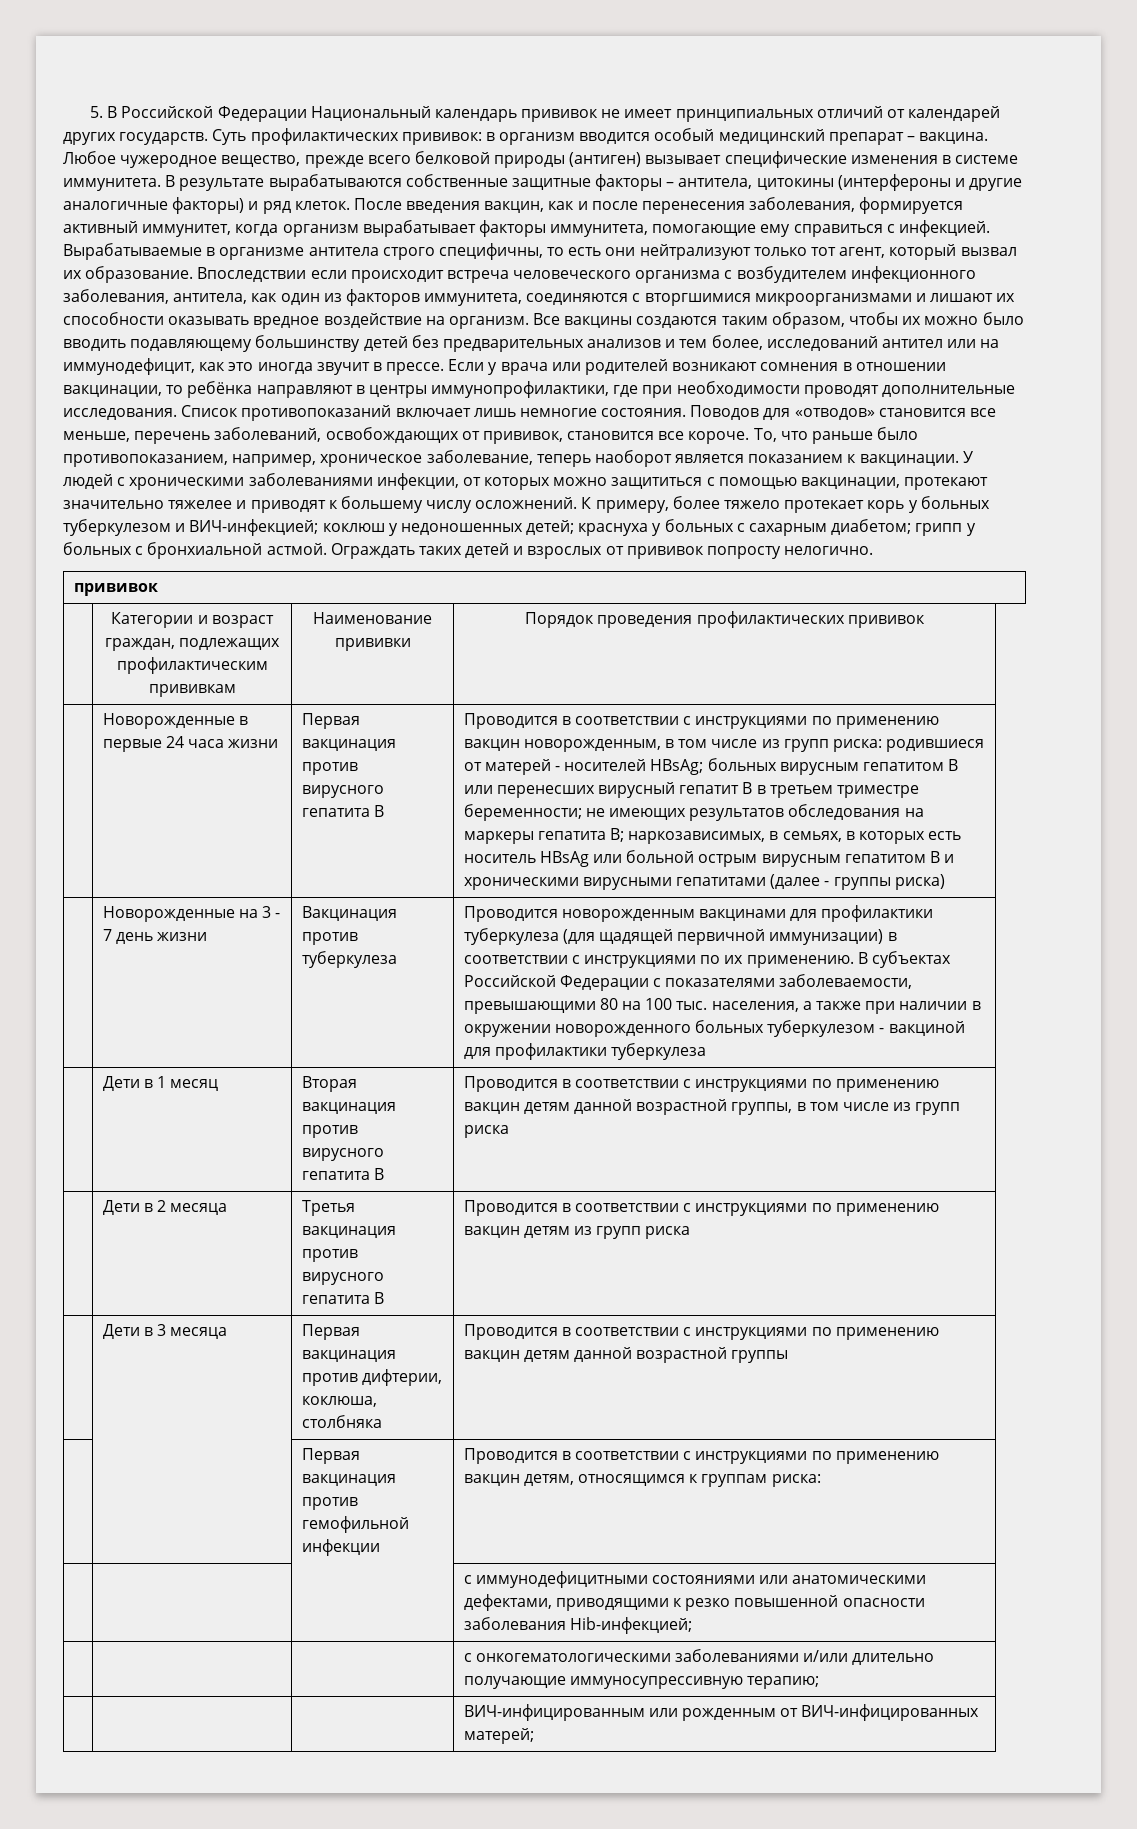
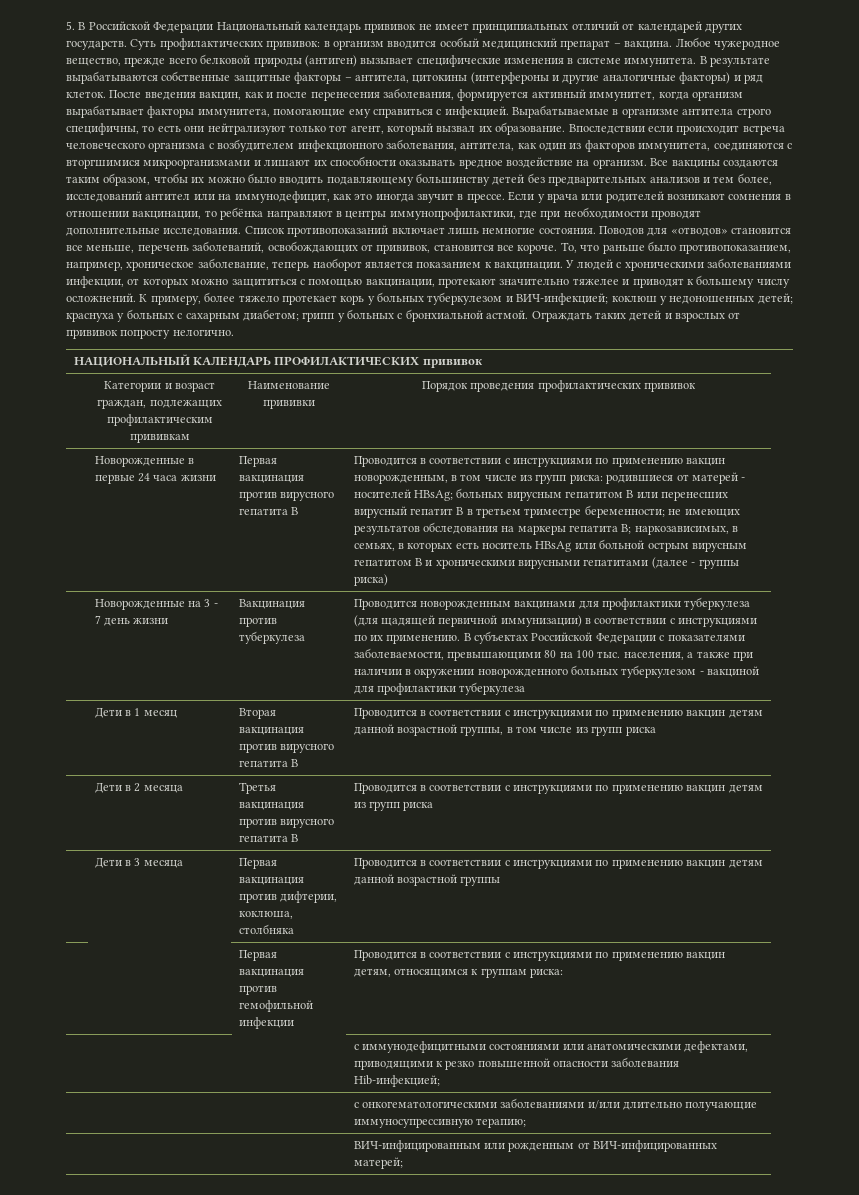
(874, 550) none -> [73,354,420,367] НАЦИОНАЛЬНЫЙ КАЛЕНДАРЬ ПРОФИЛАКТИЧЕСКИХ

